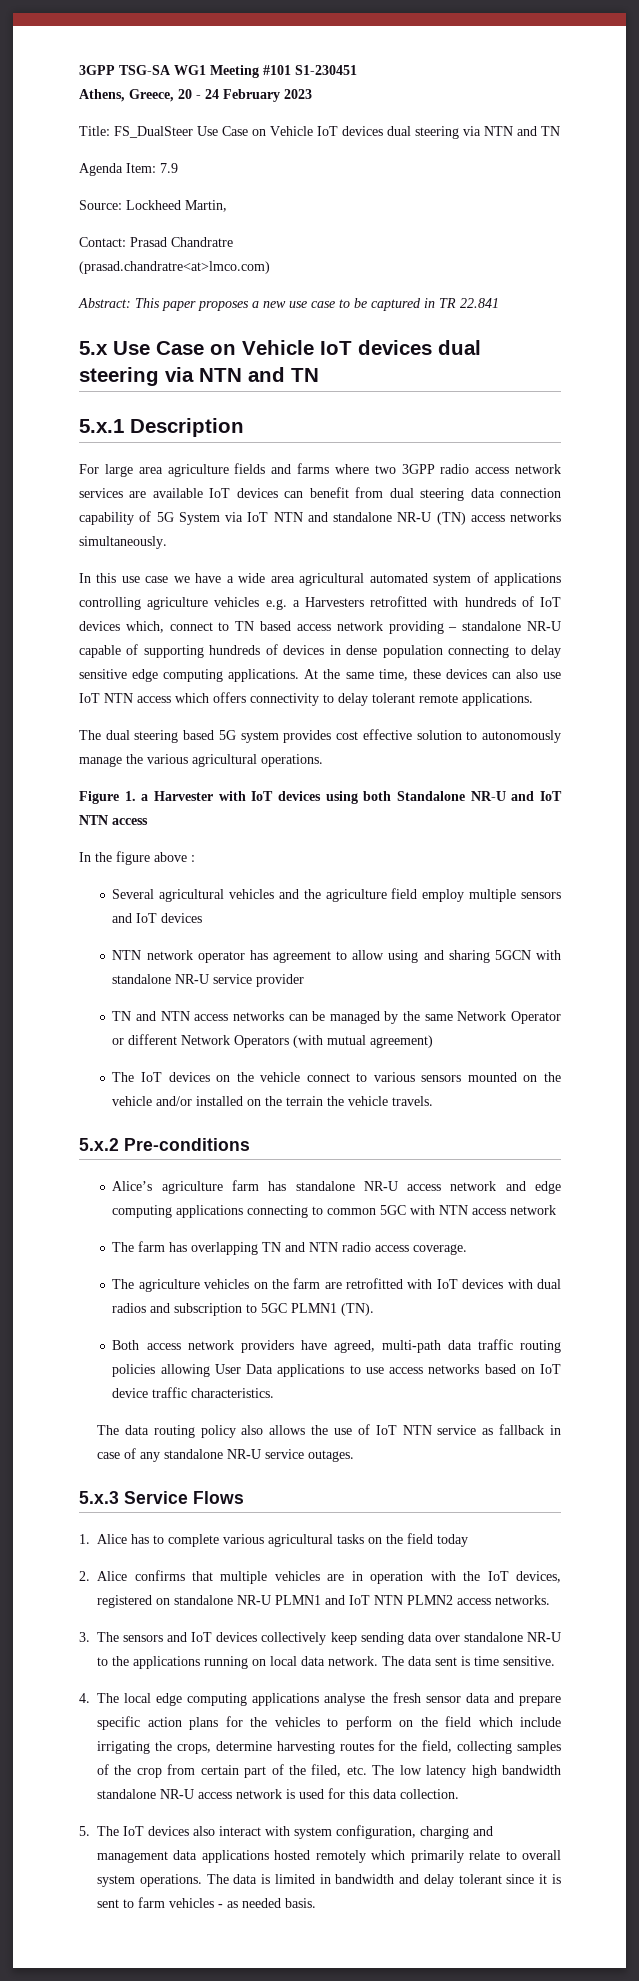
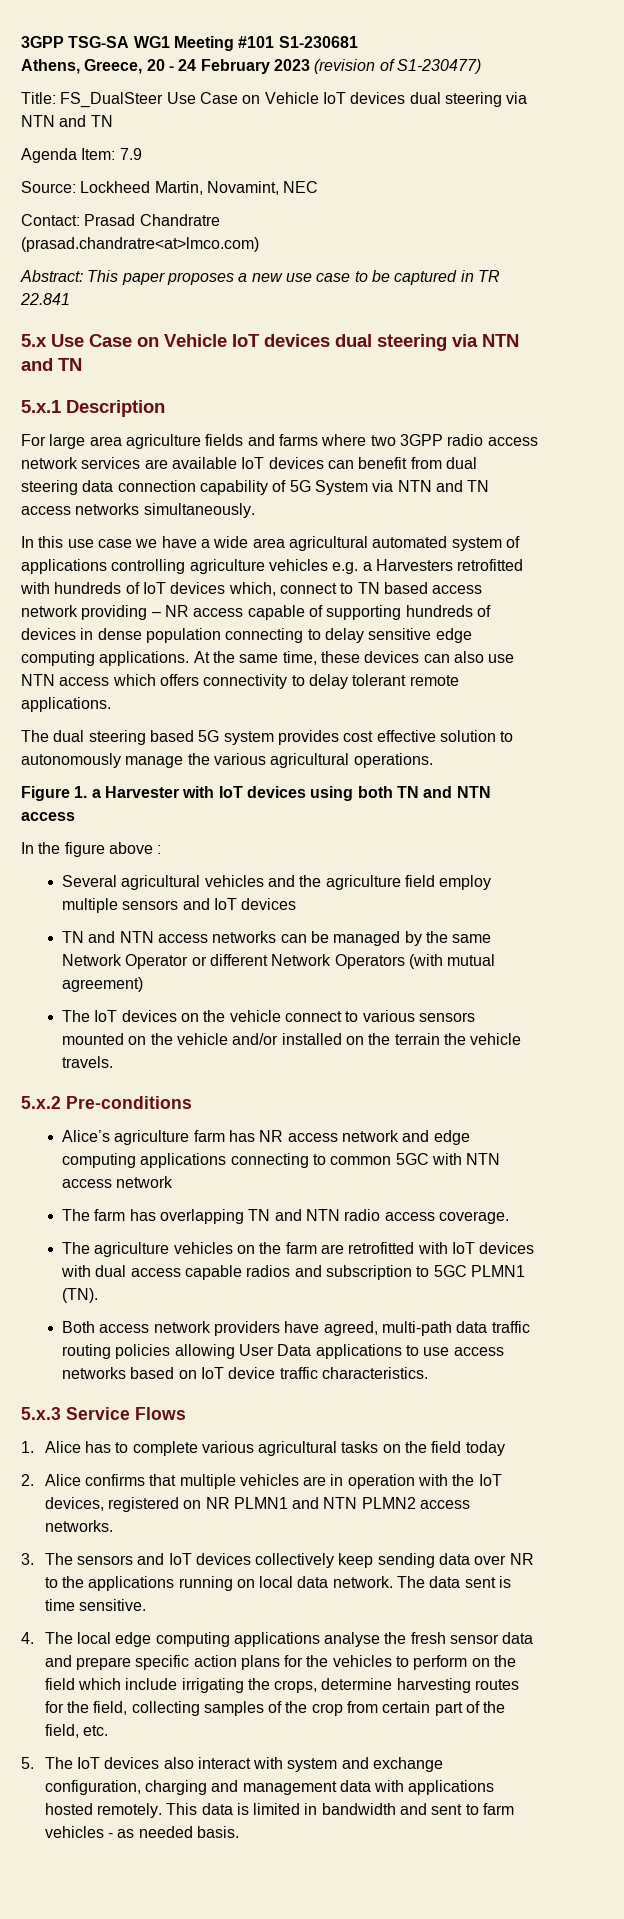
[295,65,357,75] S1-230451 -> [278,36,358,48] S1-230681
(312, 94) none -> [314,59,481,74] (revision of S1-230477)
(227, 206) none -> [206,181,319,195] Novamint, NEC
[247,512,466,525] IoT NTN and standalone NR-U (TN) -> [397,480,490,492] NTN and TN
[462,621,561,631] standalone NR-U -> [164,605,244,617] NR access
[79,693,100,703] IoT -> (515, 658) none
[397,791,562,801] Standalone NR-U and IoT -> [396,786,453,798] TN and
[112,950,561,963] [112,974,305,987] // NTN network operator has agreement to allow using and sharing 5GCN with standalone NR-U service provider -> (297, 904) none
[295,1181,398,1191] standalone NR-U -> [259,1130,284,1142] NR
(562, 1284) none -> [130,1265,243,1280] access capable
[97,1424,561,1438] [97,1448,355,1462] // The data routing policy also allows the use of IoT NTN service as fallback in case of any standalone NR-U service outages. -> (429, 1373) none
[174,1595,272,1605] standalone NR-U -> [205,1497,230,1509] NR
[349,1595,371,1605] IoT -> (320, 1503) none
[463,1632,561,1642] standalone NR-U -> [509,1553,534,1565] NR
[311,1764,342,1777] filed, -> [44,1724,79,1738] field,
[372,1765,562,1778] [97,1788,460,1799] The low latency high bandwidth standalone NR-U access network is used for this data collection. -> (108, 1730) none
(333, 1833) none -> [341,1757,444,1772] and exchange
(198, 1855) none -> [374,1780,405,1792] with
[315,1850,562,1863] [97,1874,229,1887] remotely which primarily relate to overall system operations. The -> [96,1803,198,1818] remotely. This
[423,1874,561,1887] delay tolerant since it is -> (428, 1809) none

